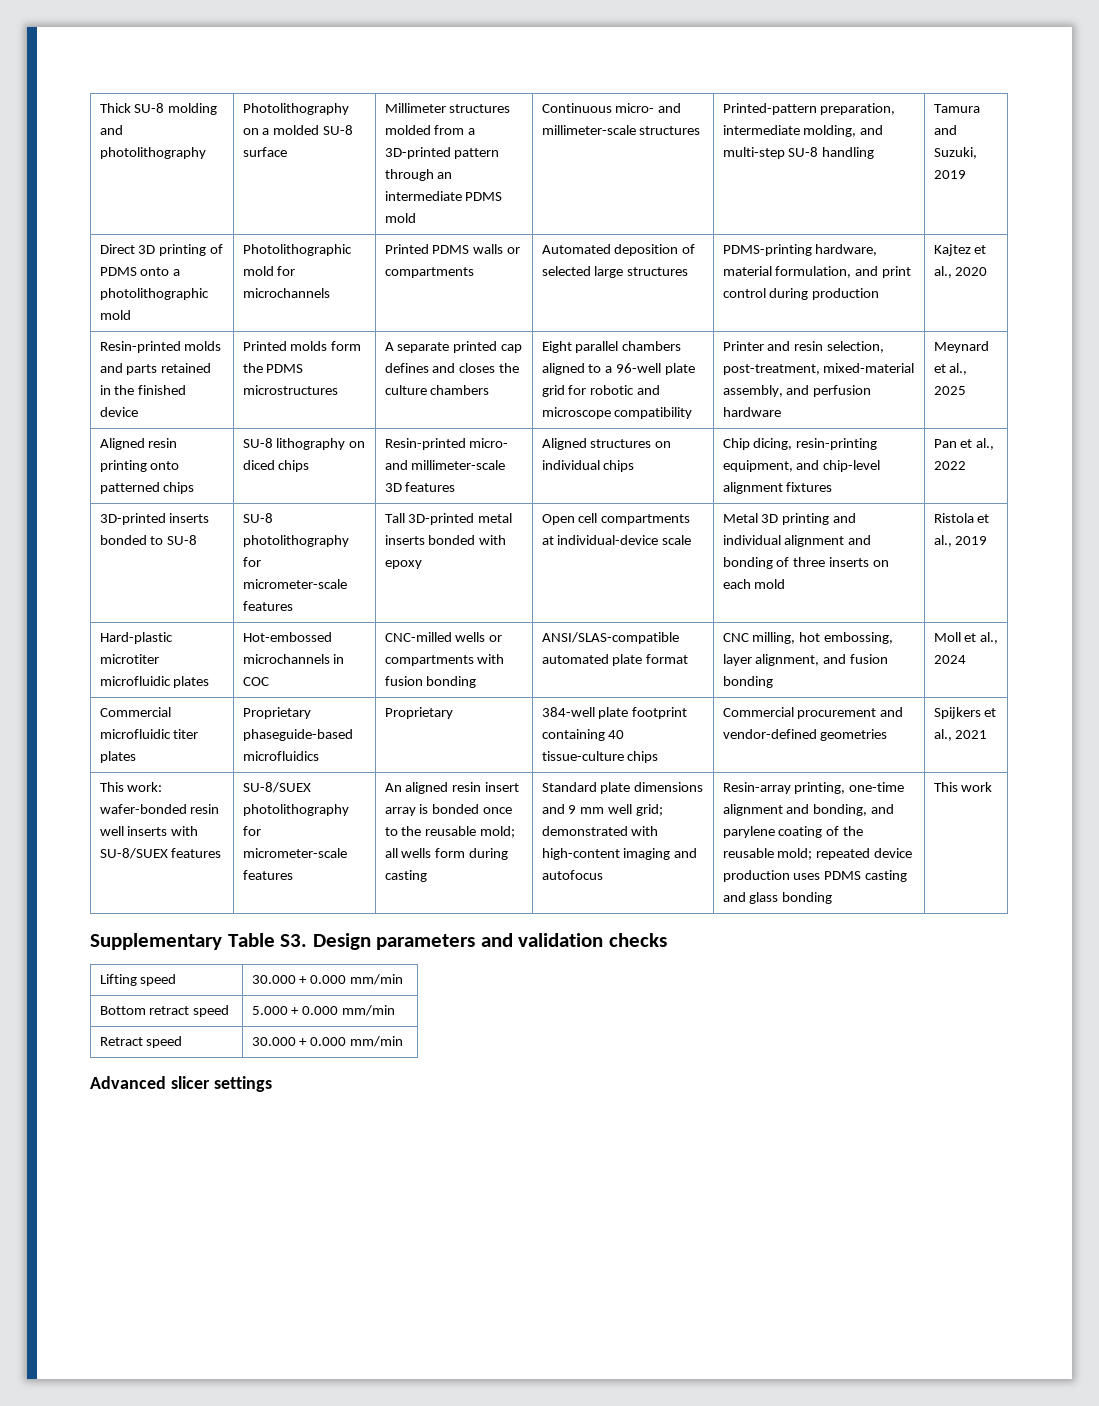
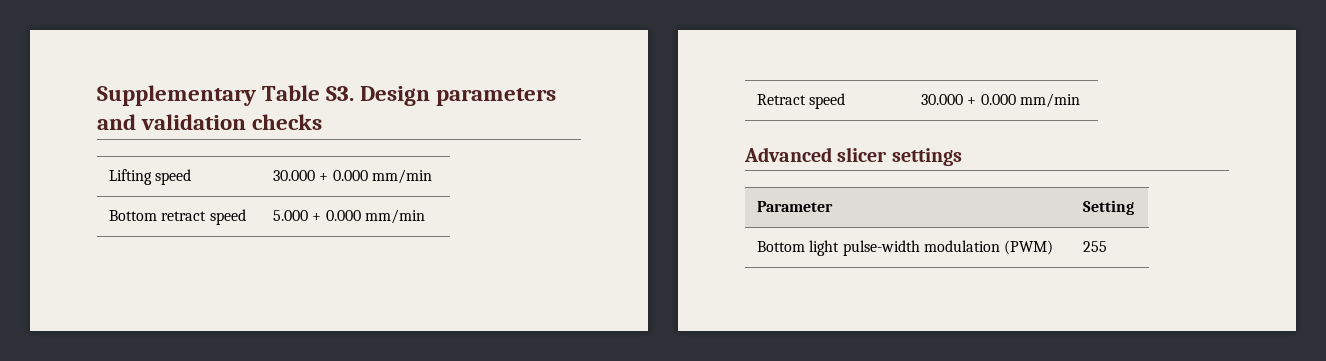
[99,103,218,115] [99,125,123,135] [99,147,206,159] [242,103,349,115] [242,125,354,135] [242,147,287,157] [384,103,511,113] [384,125,476,135] [384,147,500,159] [384,169,453,181] [384,191,503,201] [384,213,416,223] [541,103,682,113] [541,125,701,135] [722,103,896,115] [722,125,884,137] [722,147,875,159] [933,104,980,113] [933,125,957,135] [933,147,977,159] [933,170,966,179] [99,244,224,256] [99,267,181,276] [99,288,209,300] [99,310,131,320] [242,244,352,256] [242,266,296,276] [242,288,330,298] [384,244,521,254] [384,267,474,278] [541,244,696,256] [541,266,689,278] [722,244,878,256] [722,266,912,278] [722,288,880,300] [933,244,987,256] [933,266,988,278] [99,341,222,353] [99,363,212,375] [99,385,187,395] [99,407,138,417] [242,341,362,351] [242,363,304,373] [242,385,338,395] [384,341,523,353] [384,363,520,373] [384,385,490,395] [541,341,682,353] [541,363,696,375] [541,385,661,397] [541,407,693,419] [722,341,885,353] [722,363,915,375] [722,385,872,397] [722,407,781,417] [933,341,989,353] [933,363,968,375] [933,386,966,395] [99,438,178,450] [99,460,180,472] [99,482,195,494] [242,438,366,450] [242,460,310,472] [384,438,509,450] [384,460,506,470] [384,482,456,492] [541,438,672,450] [541,460,635,472] [722,438,878,450] [722,460,881,472] [722,482,833,494] [933,438,995,450] [933,461,966,470] [99,513,210,525] [99,535,198,545] [242,513,273,523] [242,535,349,547] [242,557,261,567] [242,579,347,589] [242,601,293,611] [384,513,513,525] [384,535,507,545] [384,560,422,569] [541,513,691,525] [541,535,692,545] [722,513,857,525] [722,535,872,547] [722,557,890,569] [722,579,786,589] [933,513,990,523] [933,535,988,547] [99,632,173,644] [99,654,159,664] [99,676,210,688] [242,632,332,642] [242,654,345,664] [242,677,269,686] [384,632,503,642] [384,654,505,666] [384,676,477,688] [541,632,679,644] [541,654,689,666] [722,632,894,644] [722,654,889,666] [722,676,773,688] [933,632,999,644] [933,655,966,664] [99,707,171,717] [99,729,199,739] [99,751,136,763] [242,707,311,719] [242,729,353,741] [242,751,319,761] [384,707,453,719] [541,707,688,719] [541,729,625,741] [541,751,659,763] [722,707,904,719] [722,729,888,741] [933,707,997,719] [933,729,988,741] [99,782,163,792] [99,804,220,814] [99,826,199,836] [99,848,222,859] [242,782,311,793] [242,804,349,816] [242,826,261,836] [242,848,347,858] [242,870,293,880] [384,782,520,794] [384,804,513,816] [384,826,516,838] [384,848,509,860] [384,870,427,882] [541,782,704,794] [541,804,664,816] [541,826,659,836] [541,848,698,860] [541,870,603,880] [722,782,905,794] [722,804,895,816] [722,826,864,838] [722,848,913,860] [722,870,908,882] [722,892,833,904] [933,782,993,792] Thick SU-8 molding and photolithography | Photolithography on a molded SU-8 surface | Millimeter structures molded from a 3D-printed pattern through an intermediate PDMS mold | Continuous micro- and millimeter-scale structures | Printed-pattern preparation, intermediate molding, and multi-step SU-8 handling | Tamura and Suzuki, 2019 // Direct 3D printing of PDMS onto a photolithographic mold | Photolithographic mold for microchannels | Printed PDMS walls or compartments | Automated deposition of selected large structures | PDMS-printing hardware, material formulation, and print control during production | Kajtez et al., 2020 // Resin-printed molds and parts retained in the finished device | Printed molds form the PDMS microstructures | A separate printed cap defines and closes the culture chambers | Eight parallel chambers aligned to a 96-well plate grid for robotic and microscope compatibility | Printer and resin selection, post-treatment, mixed-material assembly, and perfusion hardware | Meynard et al., 2025 // Aligned resin printing onto patterned chips | SU-8 lithography on diced chips | Resin-printed micro- and millimeter-scale 3D features | Aligned structures on individual chips | Chip dicing, resin-printing equipment, and chip-level alignment fixtures | Pan et al., 2022 // 3D-printed inserts bonded to SU-8 | SU-8 photolithography for micrometer-scale features | Tall 3D-printed metal inserts bonded with epoxy | Open cell compartments at individual-device scale | Metal 3D printing and individual alignment and bonding of three inserts on each mold | Ristola et al., 2019 // Hard-plastic microtiter microfluidic plates | Hot-embossed microchannels in COC | CNC-milled wells or compartments with fusion bonding | ANSI/SLAS-compatible automated plate format | CNC milling, hot embossing, layer alignment, and fusion bonding | Moll et al., 2024 // Commercial microfluidic titer plates | Proprietary phaseguide-based microfluidics | Proprietary | 384-well plate footprint containing 40 tissue-culture chips | Commercial procurement and vendor-defined geometries | Spijkers et al., 2021 // This work: wafer-bonded resin well inserts with SU-8/SUEX features | SU-8/SUEX photolithography for micrometer-scale features | An aligned resin insert array is bonded once to the reusable mold; all wells form during casting | Standard plate dimensions and 9 mm well grid; demonstrated with high-content imaging and autofocus | Resin-array printing, one-time alignment and bonding, and parylene coating of the reusable mold; repeated device production uses PDMS casting and glass bonding | This work // -> (97, 95) none
(272, 1084) none -> [757,201,834,212] [1083,200,1135,215] [757,240,1054,256] [1083,241,1108,252] // Parameter | Setting // Bottom light pulse-width modulation (PWM) | 255

